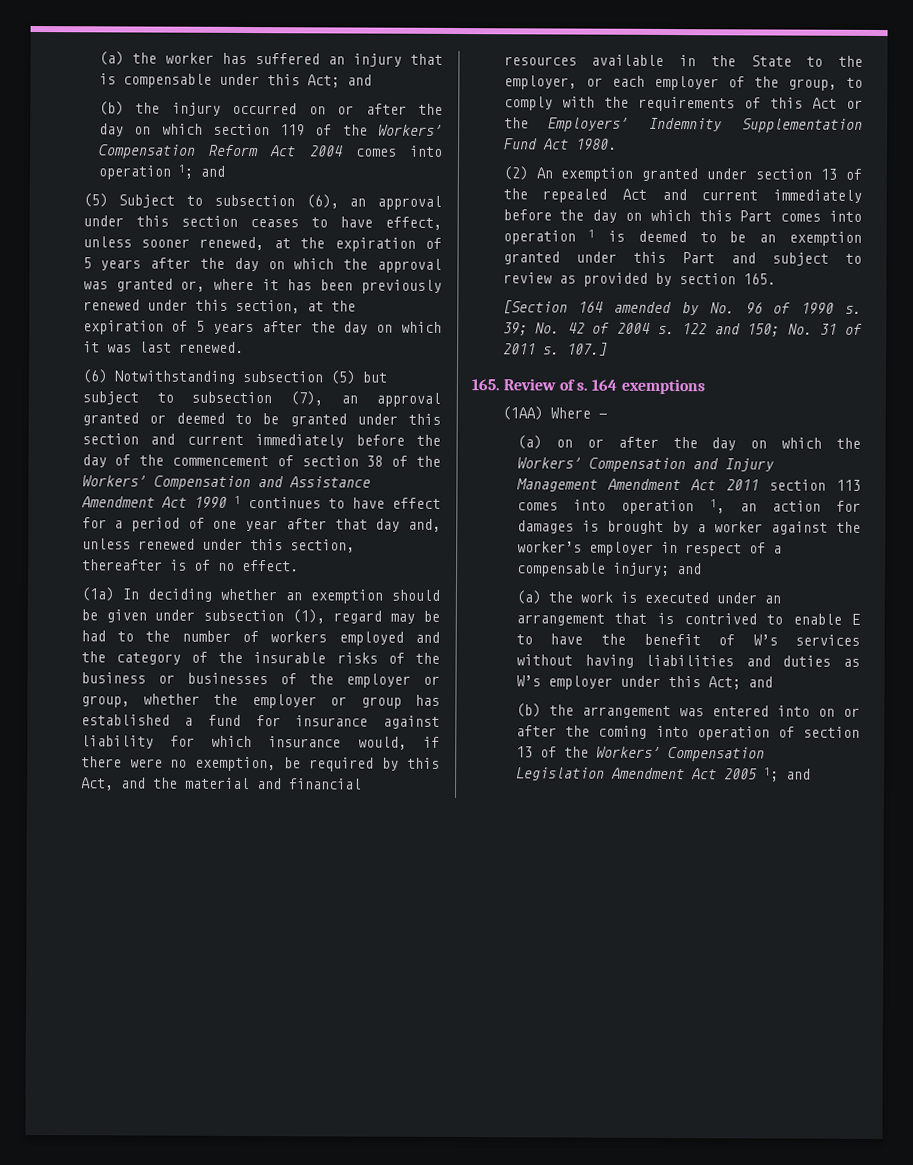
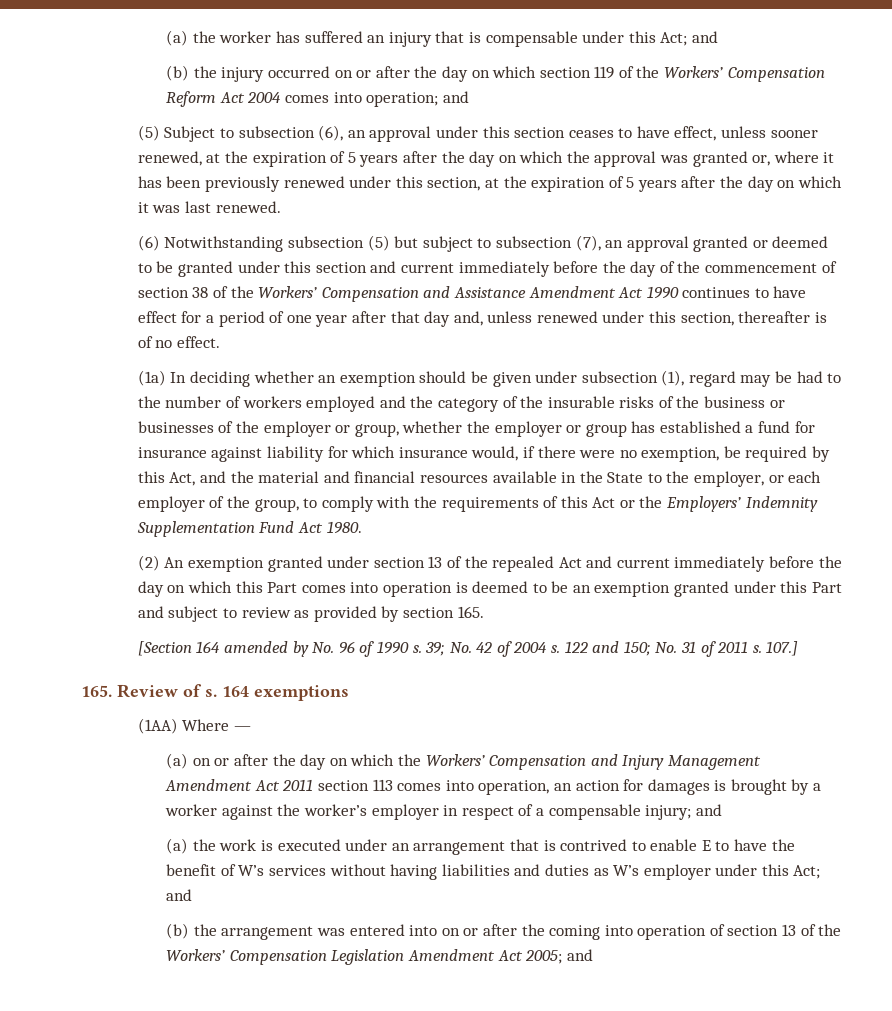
[97,164,193,180] operation 1; -> [366,92,439,107] operation;
[233,495,241,504] 1 -> (679, 292) none
[588,229,596,238] 1 -> (452, 589) none
[621,499,725,515] operation 1, -> [478,780,550,795] operation,
[723,767,779,782] 2005 1; -> [525,950,563,964] 2005;

